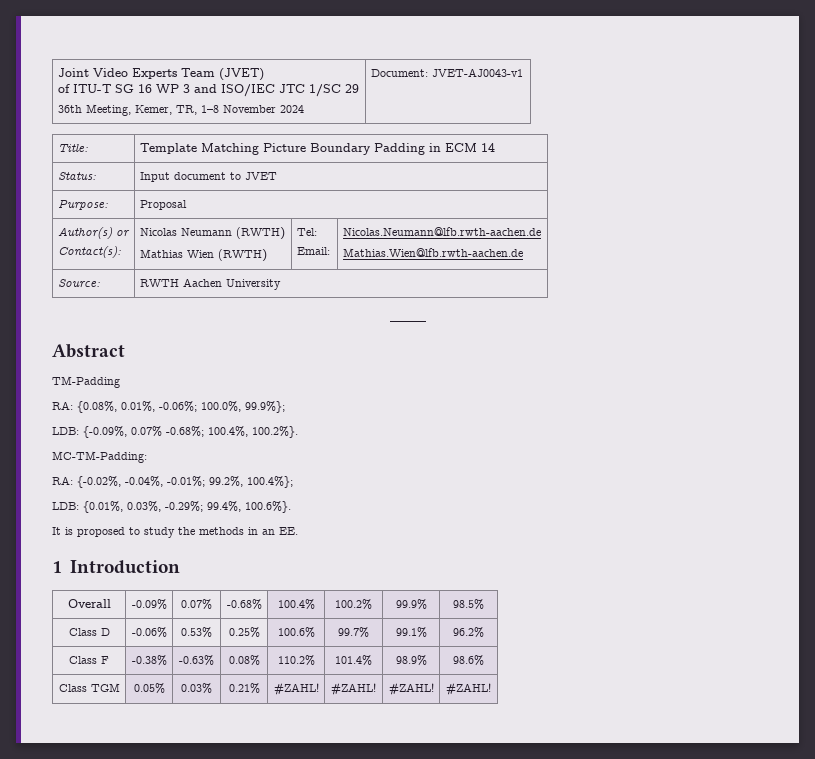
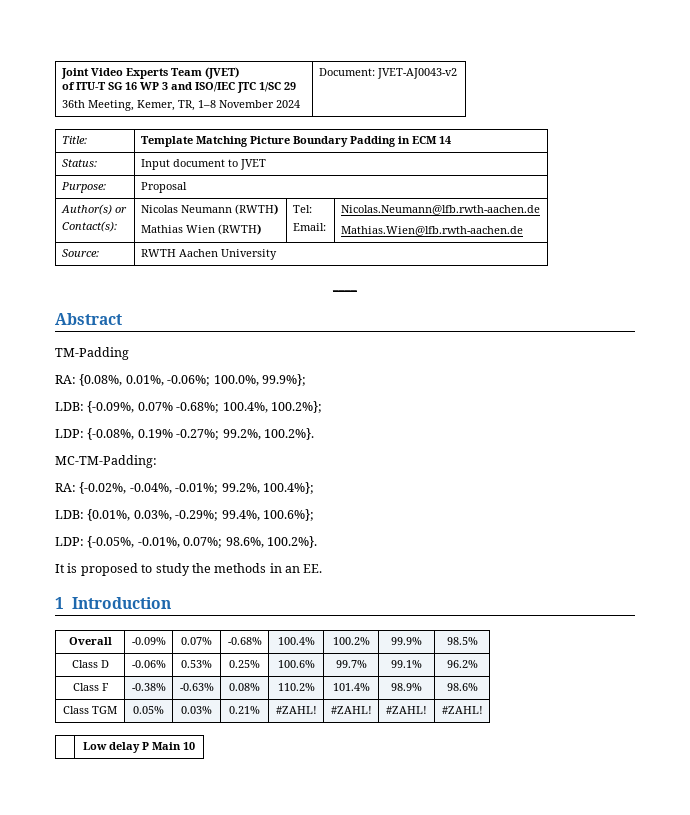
[431,68,523,77] JVET-AJ0043-v1 -> [376,68,457,79] JVET-AJ0043-v2
(248, 431) none -> [270,401,322,413] [55,428,261,440] 100.2%}; // LDP: {-0.08%, 0.19% -0.27%; 99.2%,
[245,501,291,513] 100.6%}. -> [262,509,314,521] [55,536,317,548] 100.6%}; // LDP: {-0.05%, -0.01%, 0.07%; 98.6%, 100.2%}.
(491, 689) none -> [83,742,195,753] // | Low delay P Main 10

